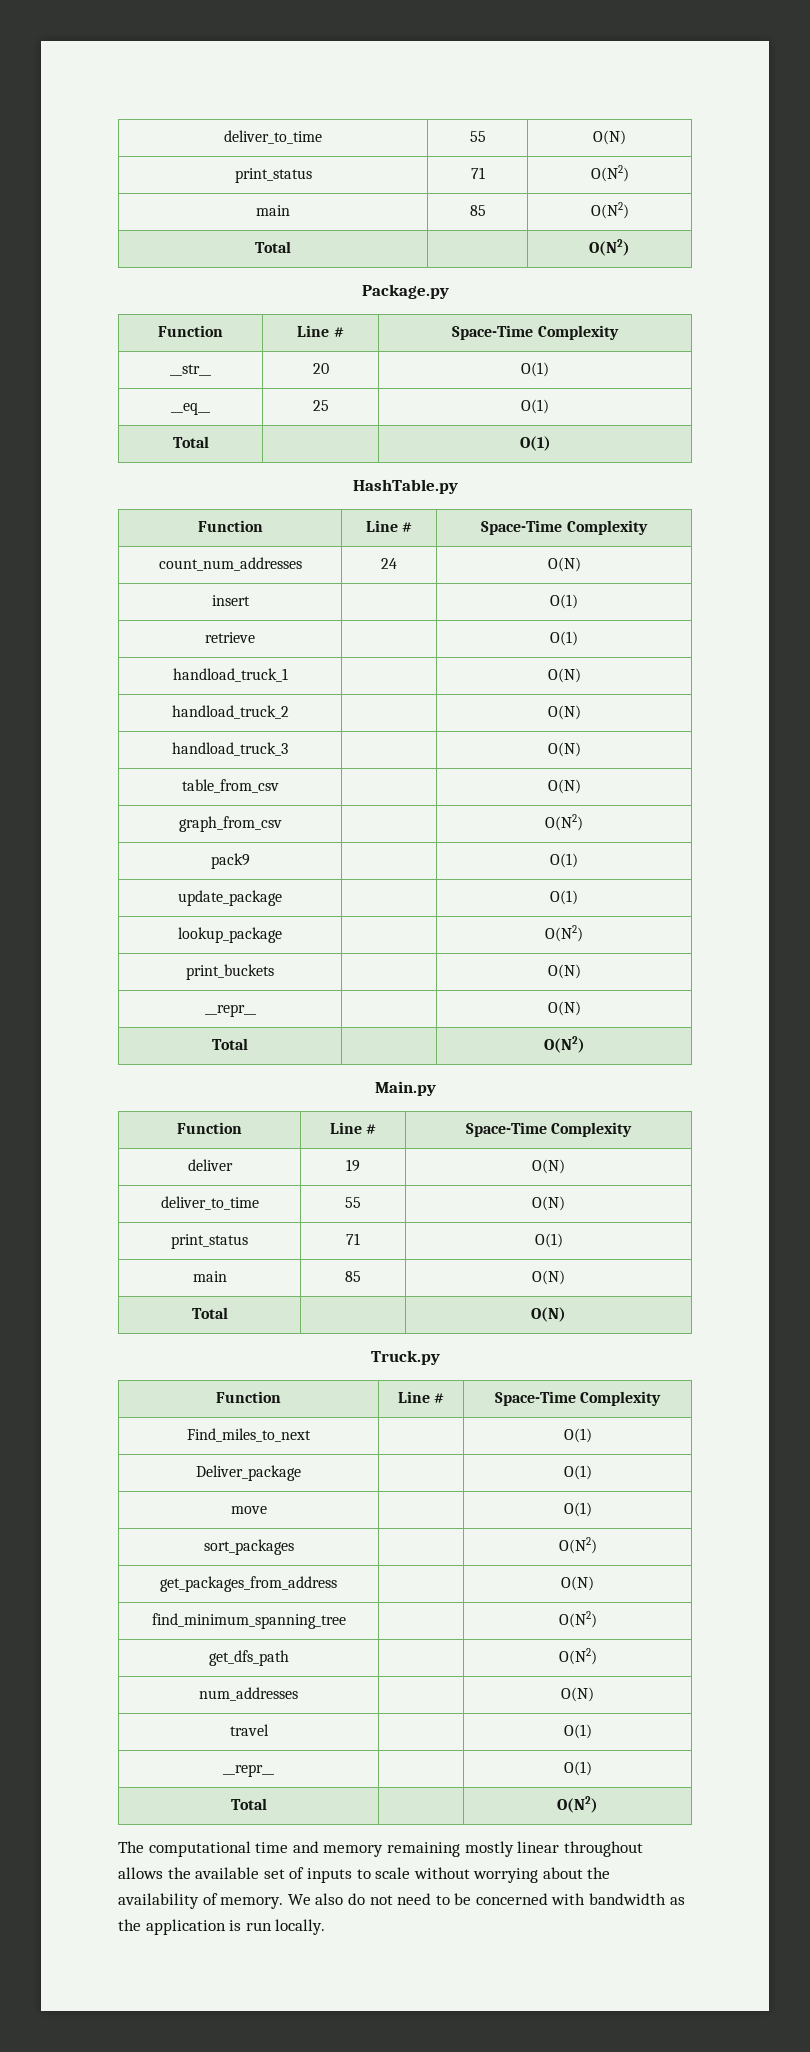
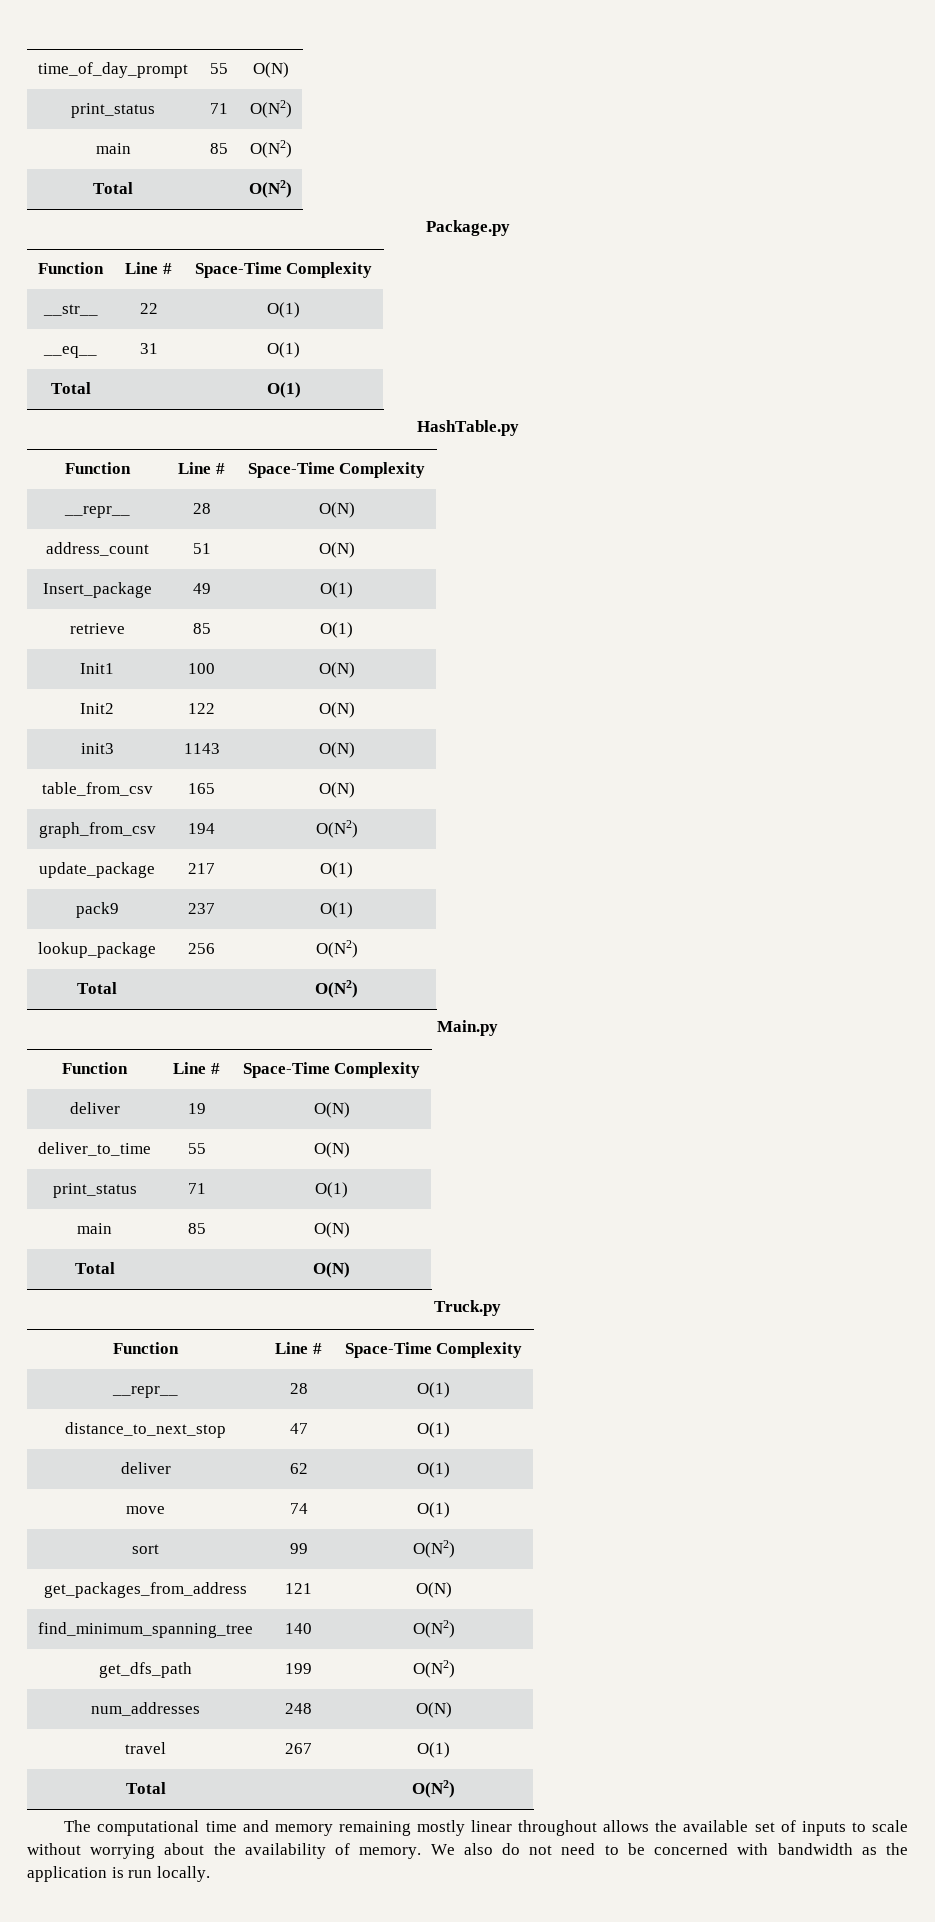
[224,130,322,144] deliver_to_time -> [38,62,188,78] time_of_day_prompt
[312,363,329,374] 20 -> [139,303,158,314] 22
[312,400,329,411] 25 -> [139,343,158,354] 31
[158,557,302,571] [381,558,397,569] [547,557,581,572] [211,595,250,606] count_num_addresses | 24 | O(N) // insert | -> [63,506,130,518] [192,503,211,514] [318,502,355,518] [45,542,149,556] [192,543,211,554] [318,542,355,558] [42,582,152,598] [192,583,211,594] __repr__ | 28 | O(N) // address_count | 51 | O(N) // Insert_package | 49
[550,631,578,646] [172,668,288,682] [547,668,581,683] [171,705,289,719] [547,705,581,720] [172,742,288,756] | O(1) // handload_truck_1 | | O(N) // handload_truck_2 | | O(N) // handload_truck_3 | -> [192,623,211,634] [320,622,353,638] [80,663,114,674] [188,663,215,674] [318,662,355,678] [80,703,114,714] [188,703,215,714] [318,702,355,718] [80,743,114,754] [183,743,220,754] 85 | O(1) // Init1 | 100 | O(N) // Init2 | 122 | O(N) // init3 | 1143
(279, 786) none -> [188,783,215,794] 165
[545,814,583,831] [210,853,250,869] [550,853,578,868] [178,890,282,906] | O(N2) // pack9 | | O(1) // update_package | -> [188,823,215,834] [315,820,358,838] [39,862,155,878] [188,863,215,874] [320,862,353,878] [75,902,119,918] [188,903,215,914] 194 | O(N2) // update_package | 217 | O(1) // pack9 | 237
[545,925,583,942] [186,964,274,980] [547,964,581,979] [204,1004,256,1017] [547,1001,581,1016] | O(N2) // print_buckets | | O(N) // __repr__ | | O(N) -> [188,943,215,954] [315,940,358,958] 256 | O(N2)
[187,1428,311,1442] [563,1428,592,1443] [196,1465,301,1481] Find_miles_to_next | | O(1) // Deliver_package | -> [112,1386,178,1398] [289,1383,308,1394] [417,1382,450,1398] [65,1422,226,1438] [289,1423,308,1434] [417,1422,450,1438] [120,1462,171,1474] [289,1463,308,1474] __repr__ | 28 | O(1) // distance_to_next_stop | 47 | O(1) // deliver | 62
[563,1502,592,1517] [203,1539,294,1555] | O(1) // sort_packages | -> [289,1503,308,1514] [417,1502,450,1518] [132,1544,159,1554] [289,1543,308,1554] 74 | O(1) // sort | 99
(337, 1584) none -> [285,1583,312,1594] 121
(346, 1621) none -> [285,1623,312,1634] 140
(289, 1658) none -> [285,1663,312,1674] 199
(298, 1694) none -> [285,1703,312,1714] 248
[563,1724,592,1739] [223,1764,274,1777] | O(1) // __repr__ | -> [285,1743,312,1754] 267

